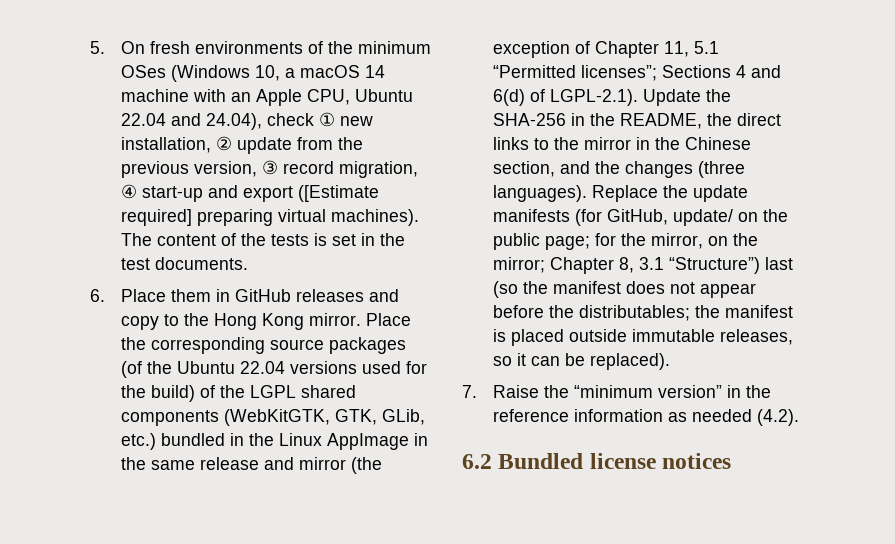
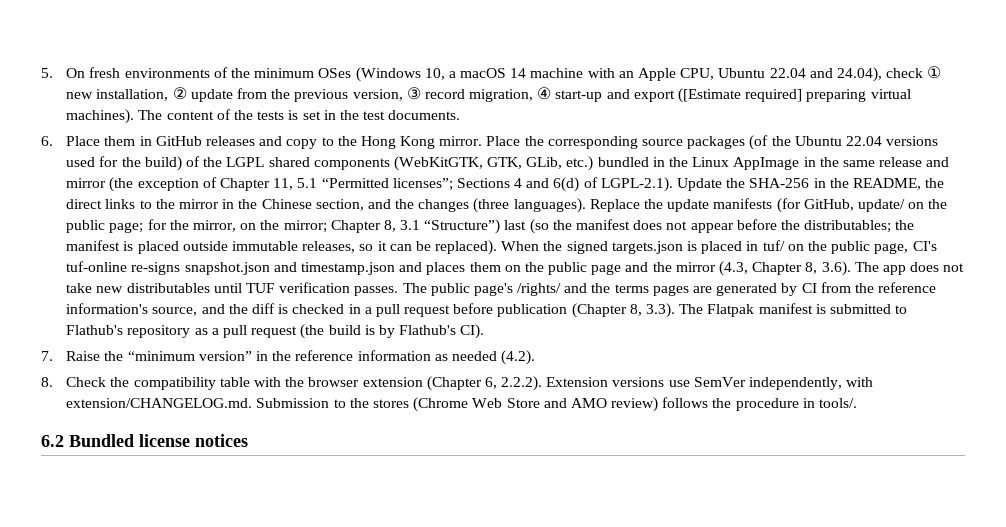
(671, 361) none -> [501,240,937,254] [66,261,965,276] [66,282,937,296] [66,303,908,318] [66,324,485,339] When the signed targets.json is placed in tuf/ on the public page, CI's tuf-online re-signs snapshot.json and timestamp.json and places them on the public page and the mirror (4.3, Chapter 8, 3.6). The app does not take new distributables until TUF verification passes. The public page's /rights/ and the terms pages are generated by CI from the reference information's source, and the diff is checked in a pull request before publication (Chapter 8, 3.3). The Flatpak manifest is submitted to Flathub's repository as a pull request (the build is by Flathub's CI).
(800, 417) none -> [41,376,874,391] [66,397,858,412] // 8. Check the compatibility table with the browser extension (Chapter 6, 2.2.2). Extension versions use SemVer independently, with extension/CHANGELOG.md. Submission to the stores (Chrome Web Store and AMO review) follows the procedure in tools/.

